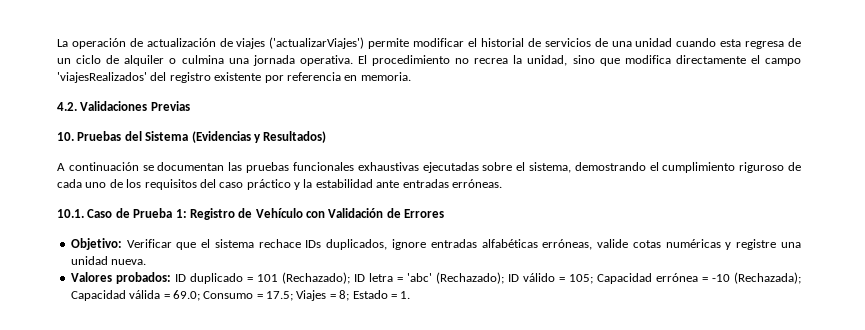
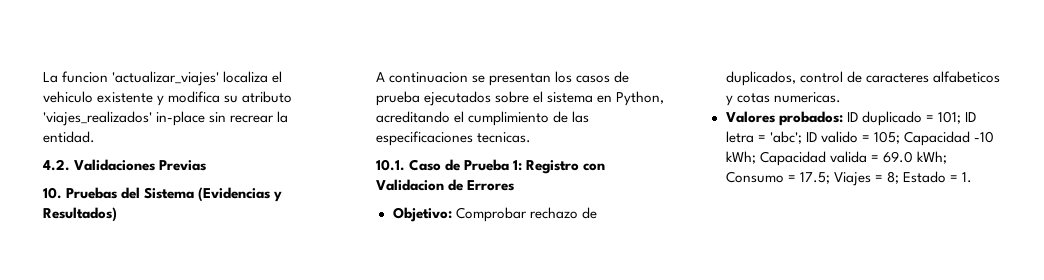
[71,37,802,49] [57,55,802,66] [57,72,411,83] operación de actualización de viajes ('actualizarViajes') permite modificar el historial de servicios de una unidad cuando esta regresa de un ciclo de alquiler o culmina una jornada operativa. El procedimiento no recrea la unidad, sino que modifica directamente el campo 'viajesRealizados' del registro existente por referencia en memoria. -> [62,71,283,86] [43,91,293,106] [43,111,289,126] [43,131,95,143] funcion 'actualizar_viajes' localiza el vehiculo existente y modifica su atributo 'viajes_realizados' in-place sin recrear la entidad.
[68,162,801,173] [57,179,502,190] continuación se documentan las pruebas funcionales exhaustivas ejecutadas sobre el sistema, demostrando el cumplimiento riguroso de cada uno de los requisitos del caso práctico y la estabilidad ante entradas erróneas. -> [389,71,630,86] [376,91,665,106] [376,111,590,126] [376,131,532,146] continuacion se presentan los casos de prueba ejecutados sobre el sistema en Python, acreditando el cumplimiento de las especificaciones tecnicas.
[238,208,384,218] de Vehículo con Validación -> [583,163,606,171] [376,179,444,191] con Validacion
[126,239,801,250] [70,256,147,265] Verificar que el sistema rechace IDs duplicados, ignore entradas alfabéticas erróneas, valide cotas numéricas y registre una unidad nueva. -> [455,207,597,222] [725,71,1000,86] [725,92,841,106] Comprobar rechazo de duplicados, control de caracteres alfabeticos y cotas numericas.
[256,272,350,284] 101 (Rechazado); -> [937,111,961,124] 101;
[406,272,801,284] [70,290,200,301] 'abc' (Rechazado); ID válido = 105; Capacidad errónea = -10 (Rechazada); Capacidad válida = 69.0; -> [769,131,994,146] [725,151,947,166] 'abc'; ID valido = 105; Capacidad -10 kWh; Capacidad valida = 69.0 kWh;

